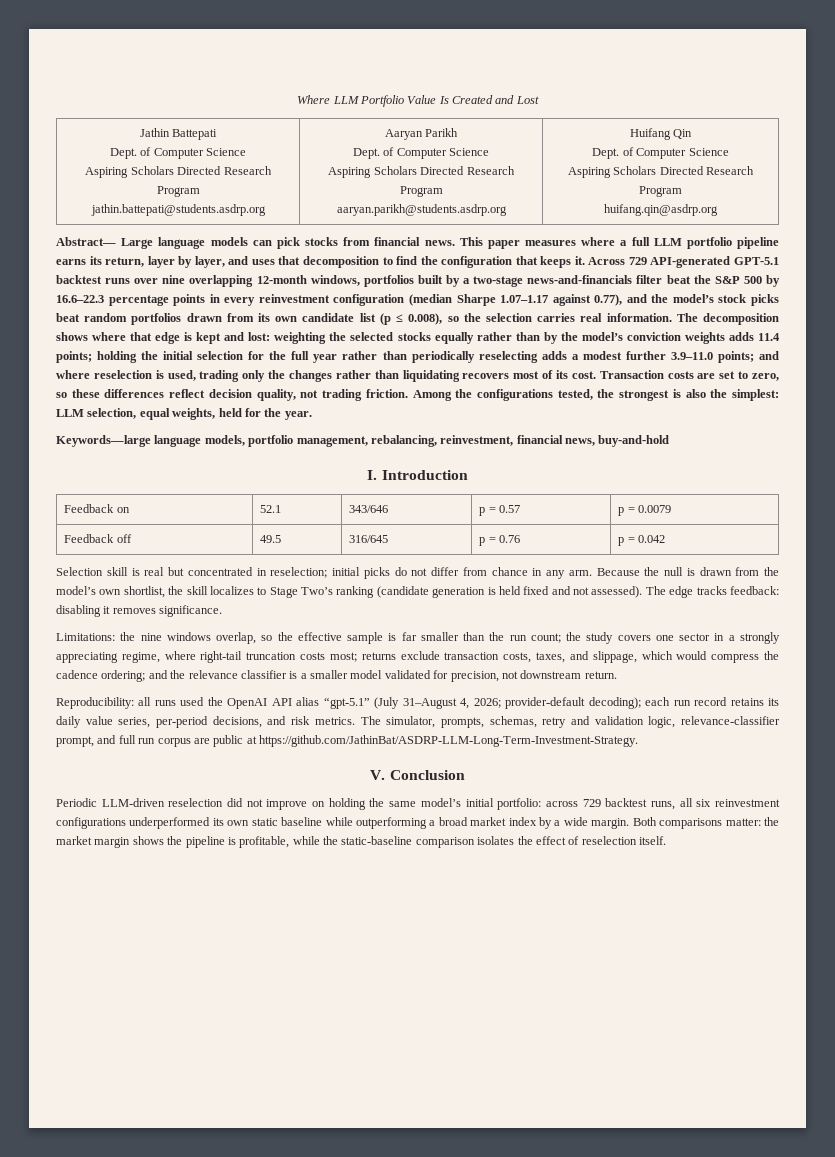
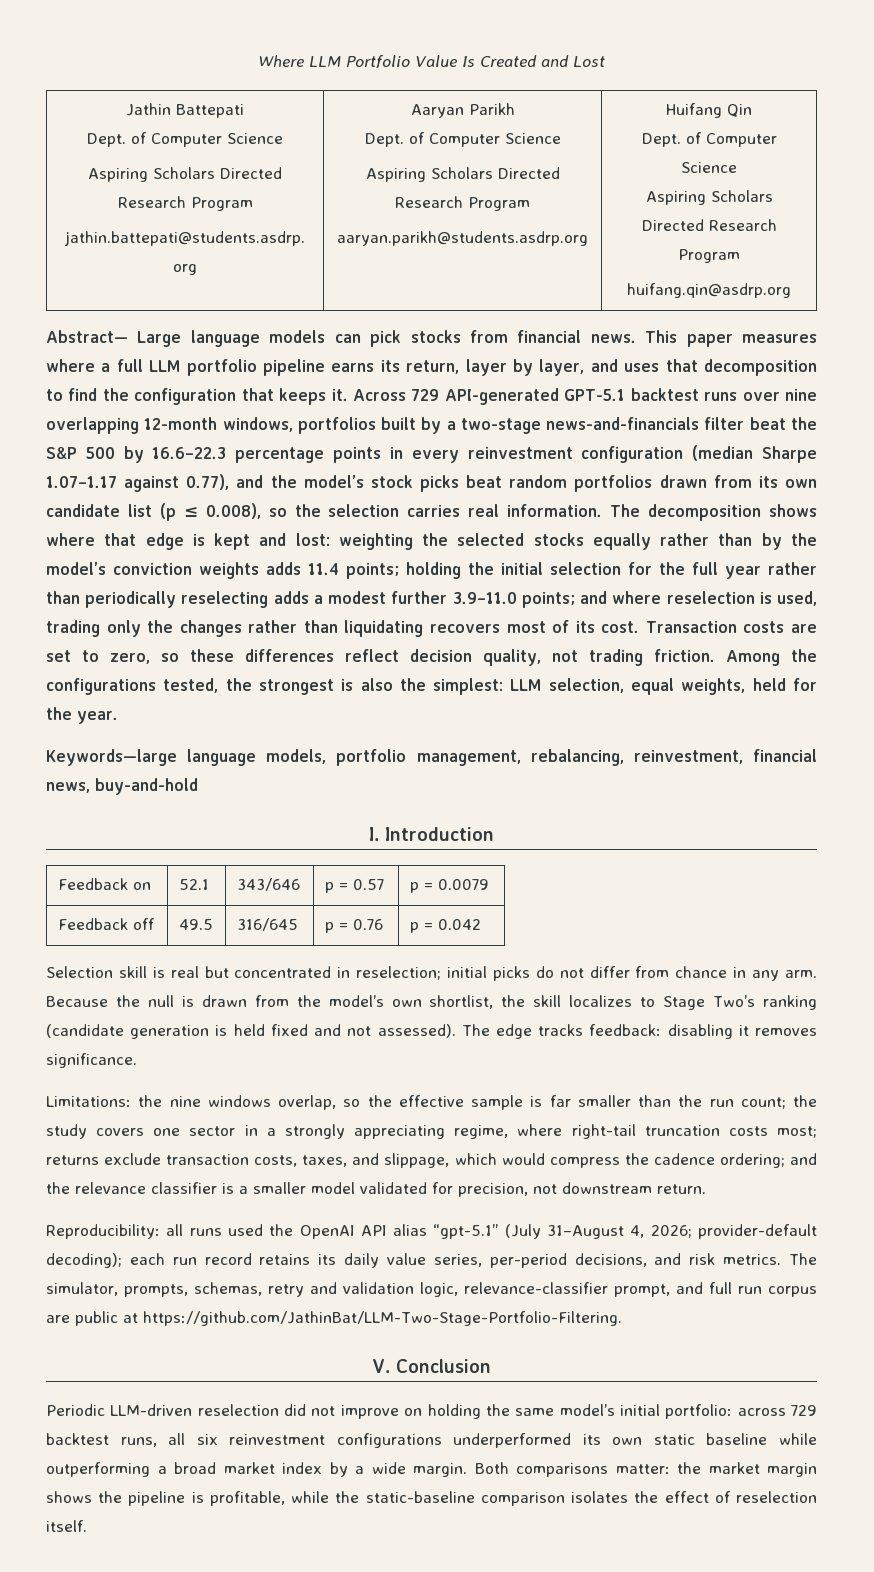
[259,735,638,747] https://github.com/JathinBat/ASDRP-LLM-Long-Term-Investment-Strategy. -> [143,1311,622,1326] https://github.com/JathinBat/LLM-Two-Stage-Portfolio-Filtering.

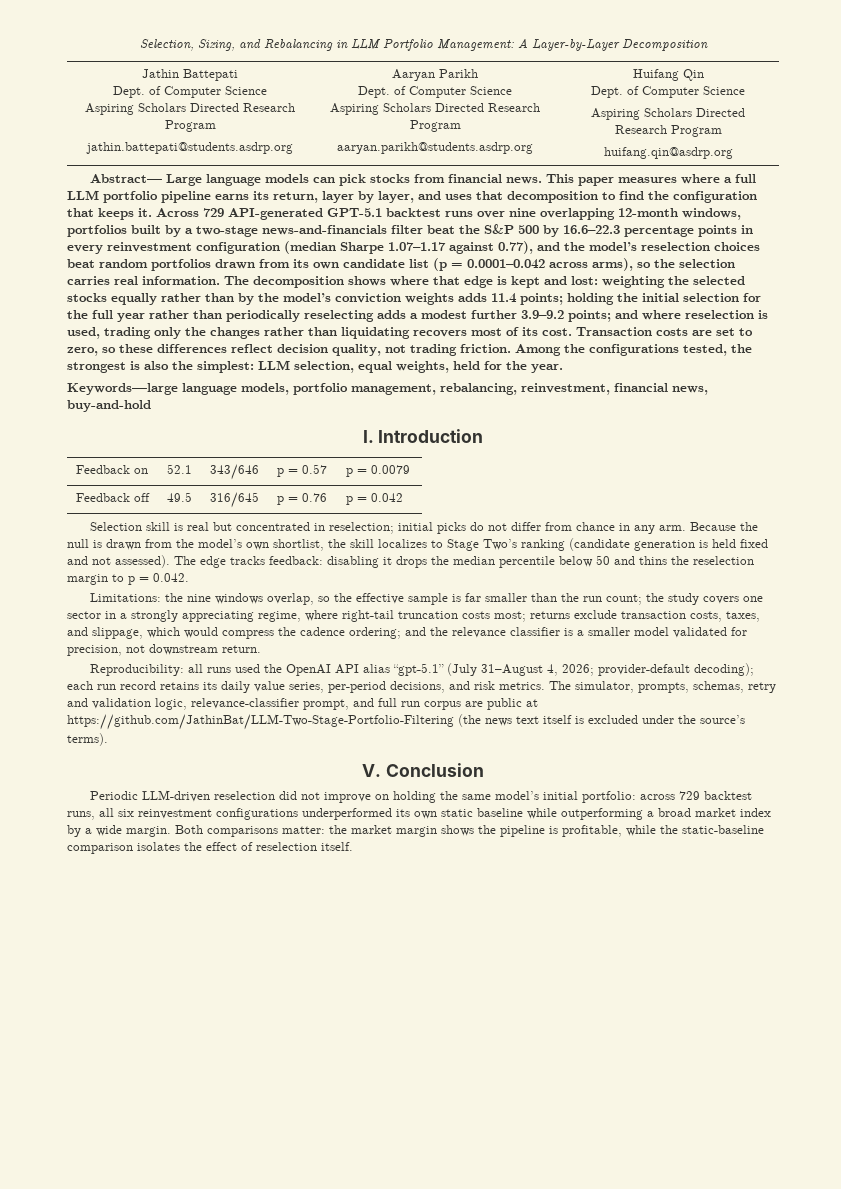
[258,55,605,68] Where LLM Portfolio Value Is Created and Lost -> [139,38,708,51] Selection, Sizing, and Rebalancing in LLM Portfolio Management: A Layer-by-Layer Decomposition
[370,475,460,492] stock picks -> [641,242,760,251] reselection choices
[183,503,261,519] ≤ 0.008), -> [451,258,633,271] = 0.0001–0.042 across arms),
[452,592,517,604] 3.9–11.0 -> [521,310,564,319] 3.9–9.2
[754,1028,817,1036] [46,1053,137,1068] removes significance. -> [396,555,754,568] [67,573,189,585] drops the median percentile below 50 and thins the reselection margin to p = 0.042.
[143,1311,622,1326] https://github.com/JathinBat/LLM-Two-Stage-Portfolio-Filtering. -> [67,714,745,730] [67,733,108,746] https://github.com/JathinBat/LLM-Two-Stage-Portfolio-Filtering (the news text itself is excluded under the source’s terms).

